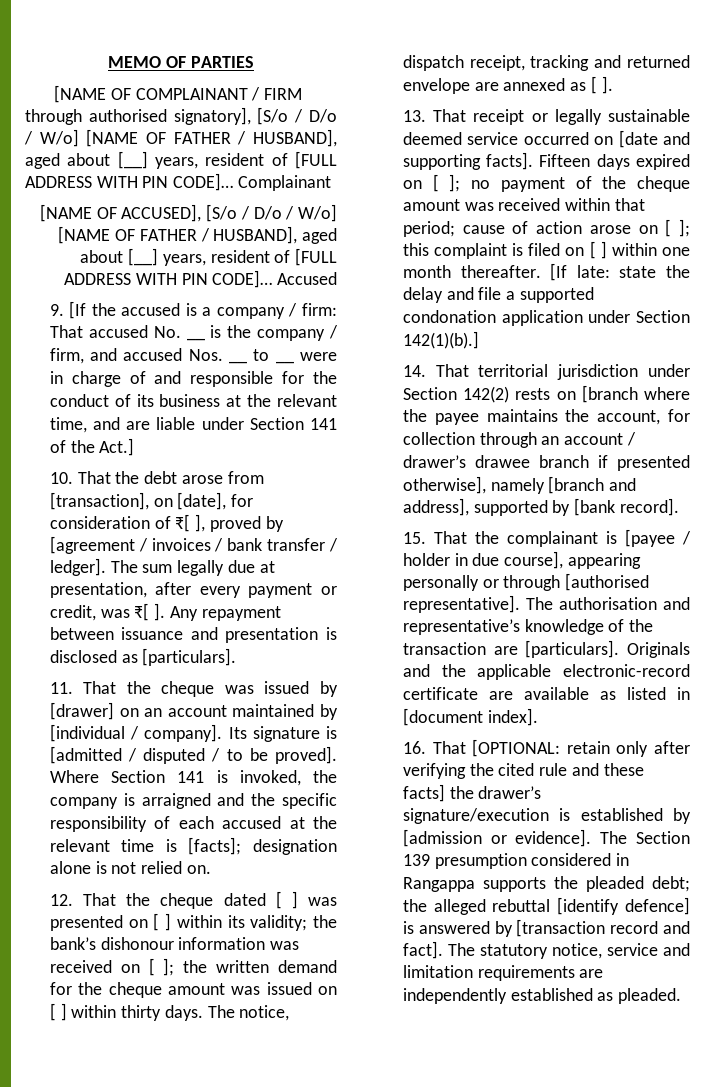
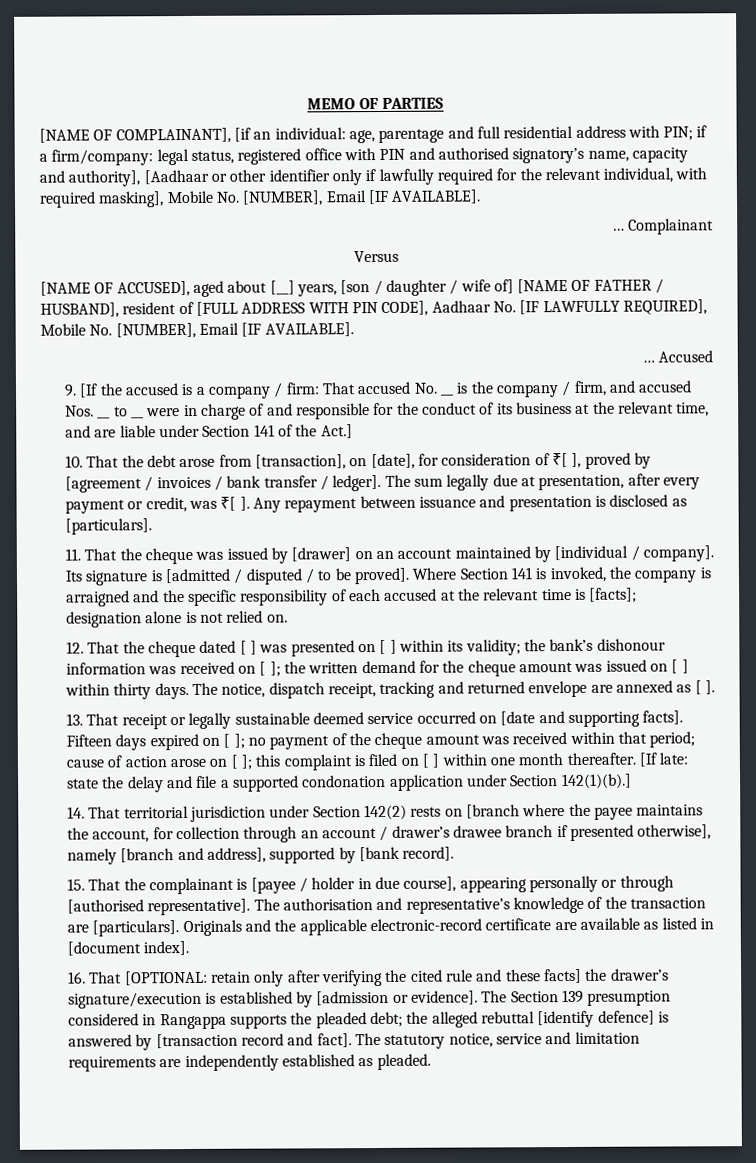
[135,87,303,101] [25,107,338,125] [24,129,337,147] [25,151,337,169] [25,173,331,191] [39,204,337,222] [58,226,337,244] [80,248,337,266] [64,270,273,288] COMPLAINANT / FIRM through authorised signatory], [S/o / D/o / W/o] [NAME OF FATHER / HUSBAND], aged about [__] years, resident of [FULL ADDRESS WITH PIN CODE]… Complainant // [NAME OF ACCUSED], [S/o / D/o / W/o] [NAME OF FATHER / HUSBAND], aged about [__] years, resident of [FULL ADDRESS WITH PIN CODE]… -> [115,125,708,144] [39,147,688,166] [39,167,708,187] [39,189,482,208] [611,218,715,235] [354,250,399,263] [40,278,665,297] [40,299,707,318] [40,322,354,339] [641,360,655,363] COMPLAINANT], [if an individual: age, parentage and full residential address with PIN; if a firm/company: legal status, registered office with PIN and authorised signatory’s name, capacity and authority], [Aadhaar or other identifier only if lawfully required for the relevant individual, with required masking], Mobile No. [NUMBER], Email [IF AVAILABLE]. // … Complainant // Versus // [NAME OF ACCUSED], aged about [__] years, [son / daughter / wife of] [NAME OF FATHER / HUSBAND], resident of [FULL ADDRESS WITH PIN CODE], Aadhaar No. [IF LAWFULLY REQUIRED], Mobile No. [NUMBER], Email [IF AVAILABLE]. // …

